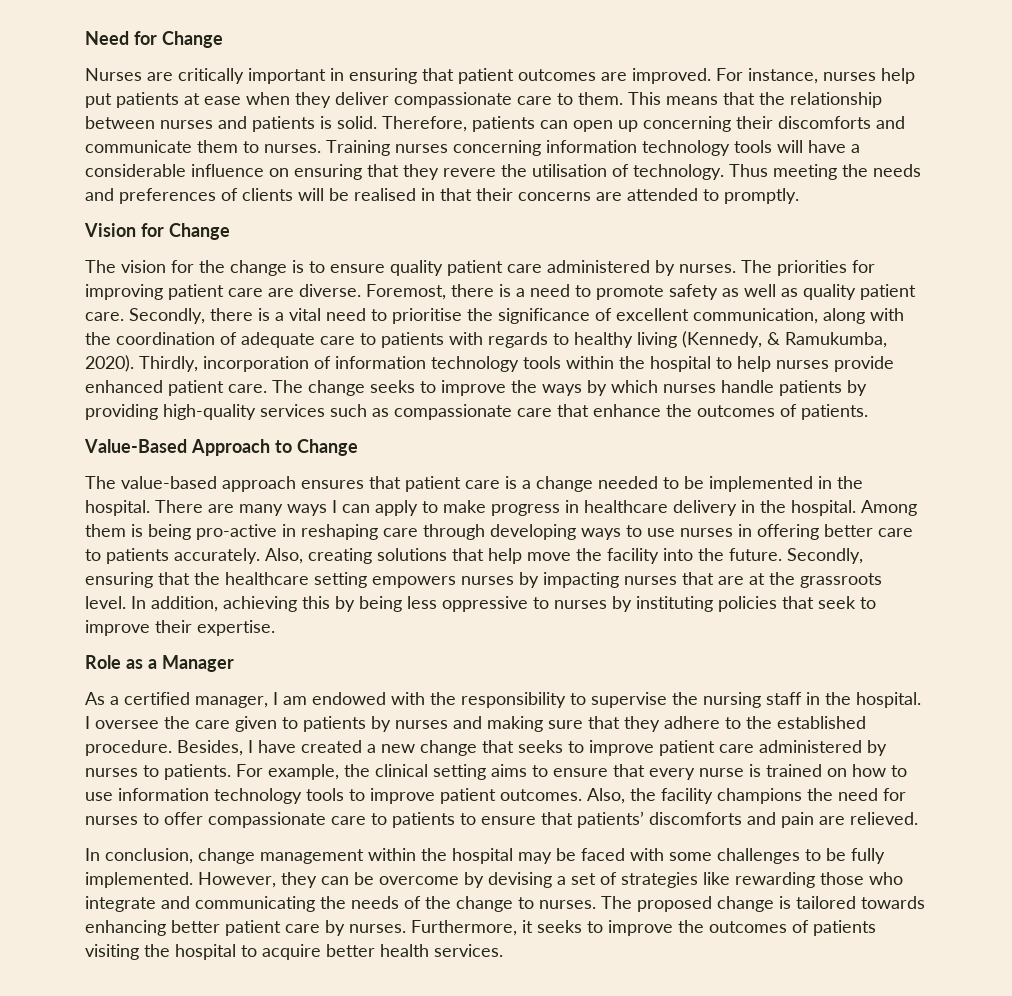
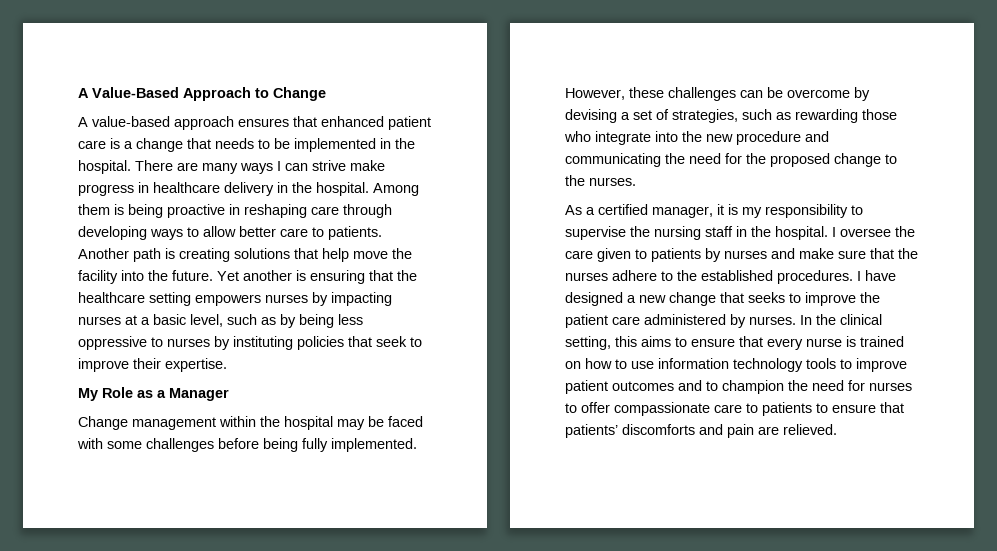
[85,31,223,48] [85,68,915,84] [85,92,882,108] [85,116,905,132] [85,140,860,156] [85,164,921,180] [85,188,799,204] [84,223,230,240] [85,260,875,276] [85,284,916,300] [85,308,904,324] [85,331,887,348] [85,355,894,372] [85,380,867,396] [85,404,868,420] Need for Change // Nurses are critically important in ensuring that patient outcomes are improved. For instance, nurses help put patients at ease when they deliver compassionate care to them. This means that the relationship between nurses and patients is solid. Therefore, patients can open up concerning their discomforts and communicate them to nurses. Training nurses concerning information technology tools will have a considerable influence on ensuring that they revere the utilisation of technology. Thus meeting the needs and preferences of clients will be realised in that their concerns are attended to promptly. // Vision for Change // The vision for the change is to ensure quality patient care administered by nurses. The priorities for improving patient care are diverse. Foremost, there is a need to promote safety as well as quality patient care. Secondly, there is a vital need to prioritise the significance of excellent communication, along with the coordination of adequate care to patients with regards to healthy living (Kennedy, & Ramukumba, 2020). Thirdly, incorporation of information technology tools within the hospital to help nurses provide enhanced patient care. The change seeks to improve the ways by which nurses handle patients by providing high-quality services such as compassionate care that enhance the outcomes of patients. // -> [78,88,89,98] A
[85,476,116,489] The -> [78,117,88,127] A
(401, 482) none -> [321,116,384,127] enhanced
[598,476,658,489] needed -> [187,138,254,149] that needs
[375,500,438,516] apply to -> [312,160,346,171] strive
[196,524,277,540] pro-active -> [167,204,225,218] proactive
[647,524,913,540] [85,548,303,564] use nurses in offering better care to patients accurately. Also, -> [203,226,382,240] [78,248,175,262] allow better care to patients. Another path is
[787,548,863,564] Secondly, -> [217,270,306,281] Yet another is
[682,572,882,588] [85,596,330,612] that are at the grassroots level. In addition, achieving this -> [125,314,276,327] at a basic level, such as
(275, 628) none -> [78,388,98,401] My
(234, 663) none -> [78,416,423,430] [77,438,417,452] [565,87,870,101] [565,109,897,123] [564,131,829,145] [565,153,897,167] [565,175,636,186] // Change management within the hospital may be faced with some challenges before being fully implemented. However, these challenges can be overcome by devising a set of strategies, such as rewarding those who integrate into the new procedure and communicating the need for the proposed change to the nurses.
[273,692,456,705] I am endowed with the -> [717,204,762,218] it is my
[487,716,543,732] making -> [799,248,834,259] make
[624,716,660,732] they -> [898,248,918,259] [565,272,608,281] the nurses
[85,740,243,756] procedure. Besides, -> [777,270,853,284] procedures.
[301,740,362,753] created -> [565,292,623,306] designed
[659,740,887,756] [85,764,486,780] patient care administered by nurses to patients. For example, the clinical setting -> [860,292,880,303] [565,314,882,328] [565,336,637,350] the patient care administered by nurses. In the clinical setting, this
[500,788,802,804] outcomes. Also, the facility champions -> [612,380,784,394] outcomes and to champion
[85,848,885,864] [85,872,903,888] [85,896,925,912] [85,920,876,936] [85,944,503,960] // In conclusion, change management within the hospital may be faced with some challenges to be fully implemented. However, they can be overcome by devising a set of strategies like rewarding those who integrate and communicating the needs of the change to nurses. The proposed change is tailored towards enhancing better patient care by nurses. Furthermore, it seeks to improve the outcomes of patients visiting the hospital to acquire better health services. -> (837, 429) none

